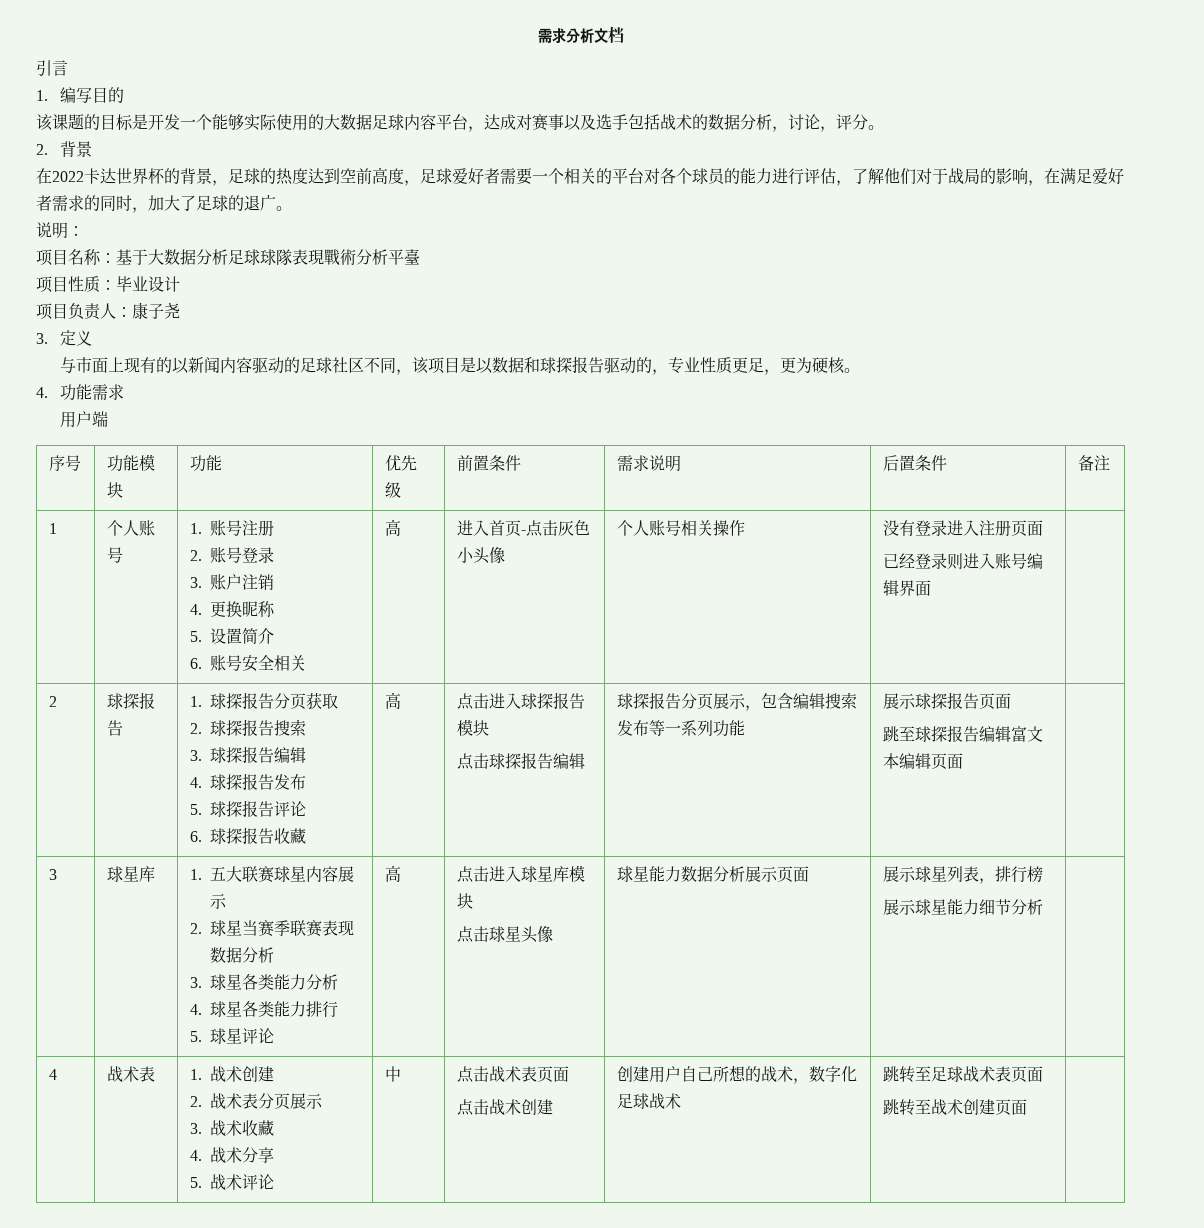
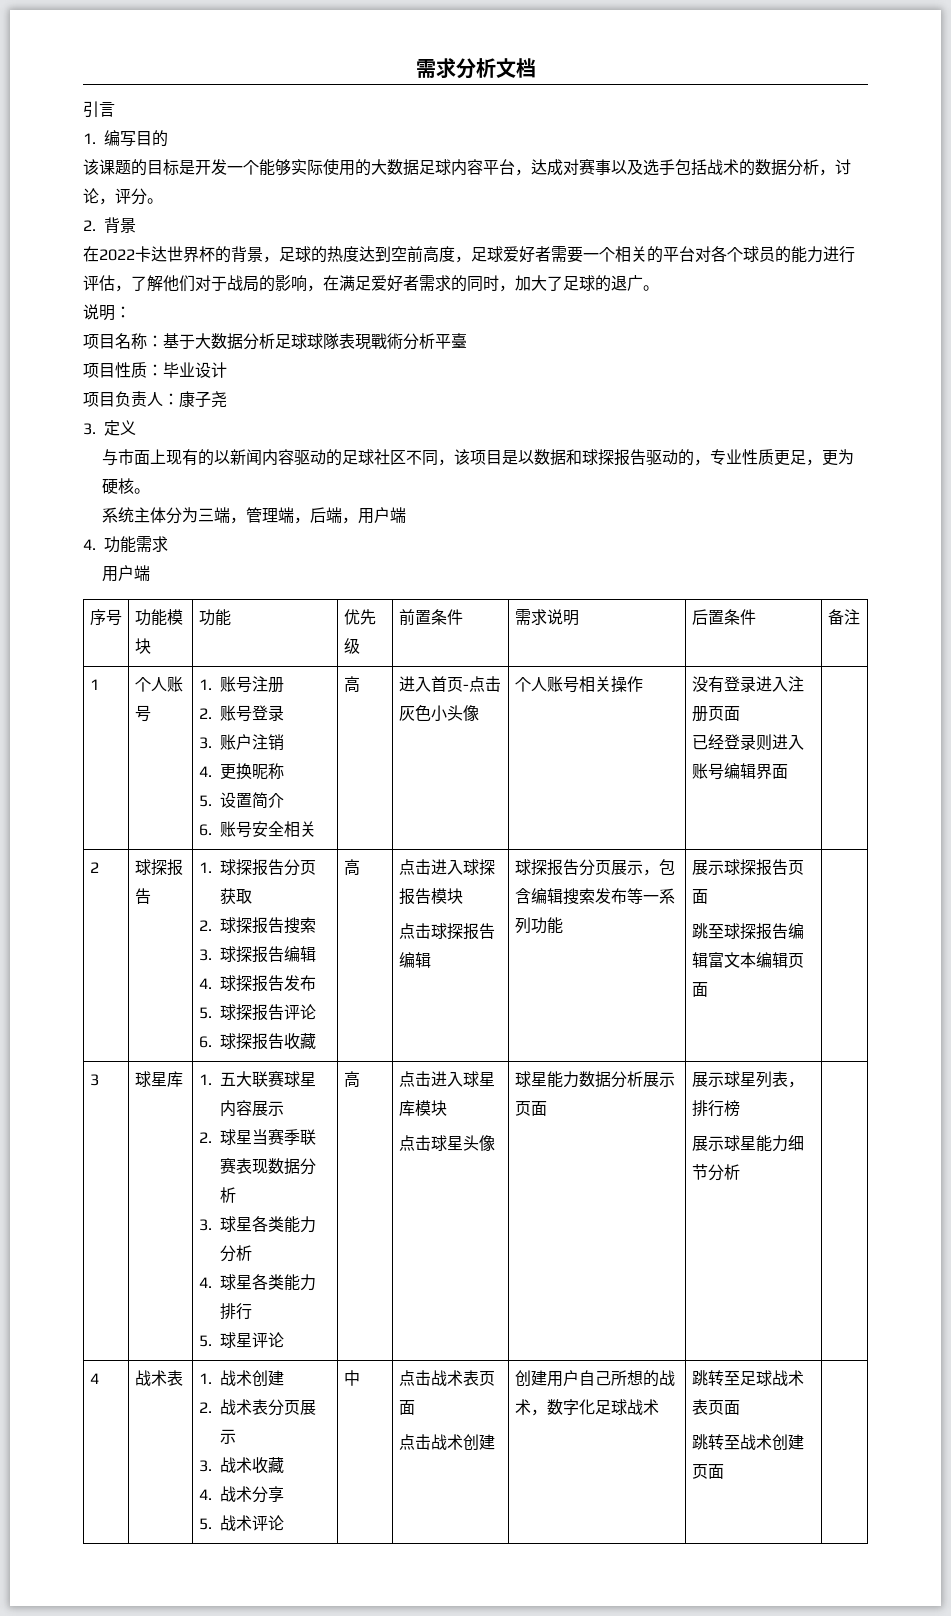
(860, 370) none -> [101,507,406,524] // 系统主体分为三端，管理端，后端，用户端

